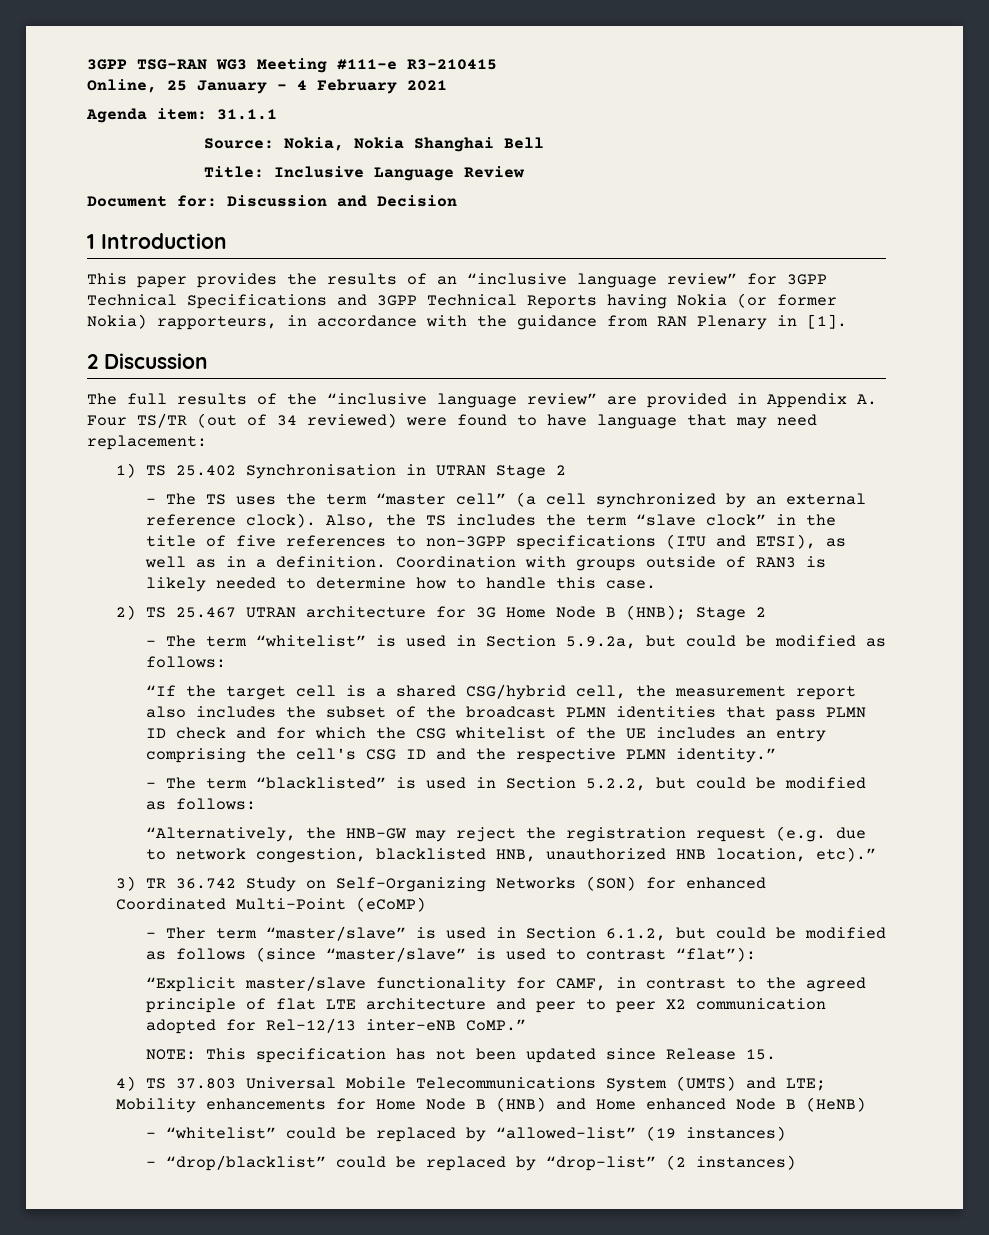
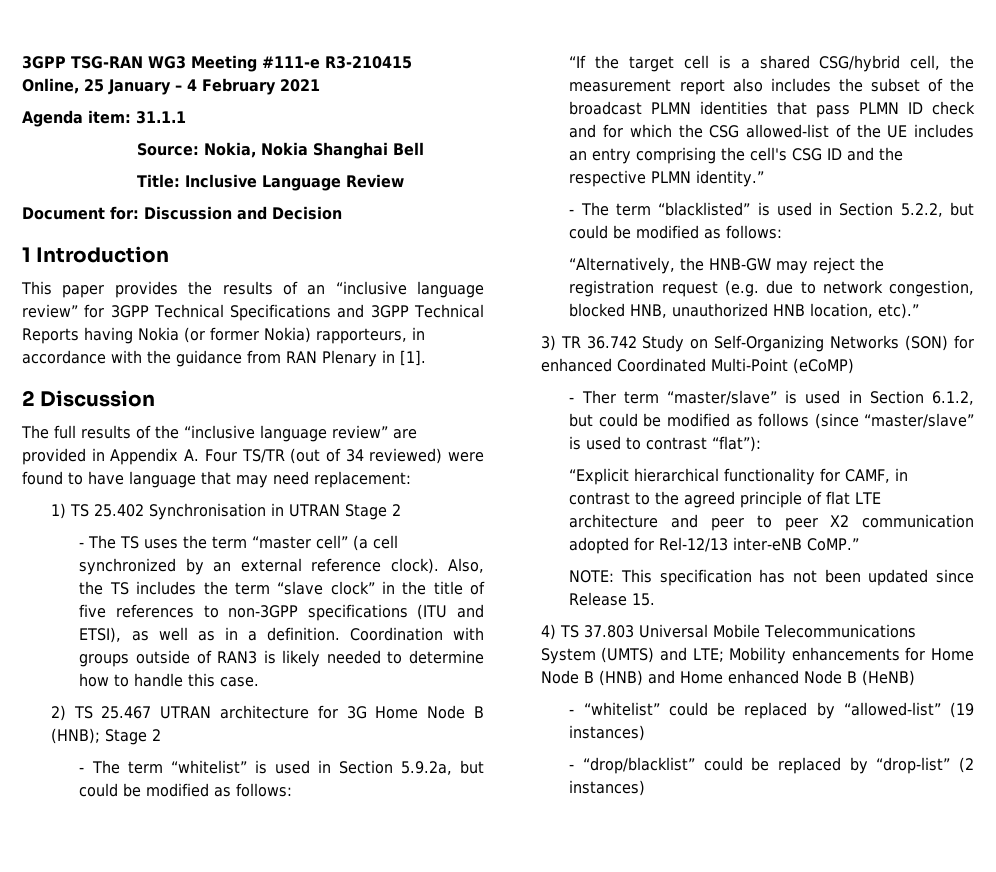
[454,727,546,739] whitelist -> [746,124,830,138] allowed-list
[375,848,486,860] blacklisted -> [569,303,626,317] blocked
[244,976,366,991] master/slave -> [634,468,720,482] hierarchical

